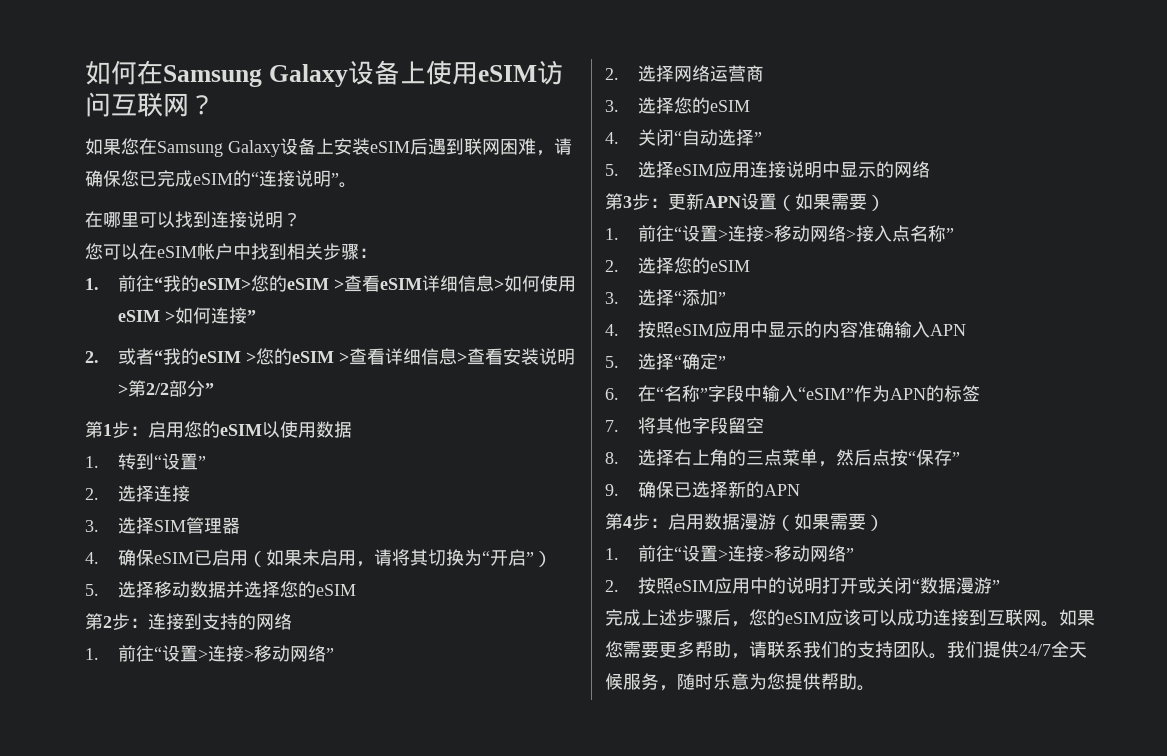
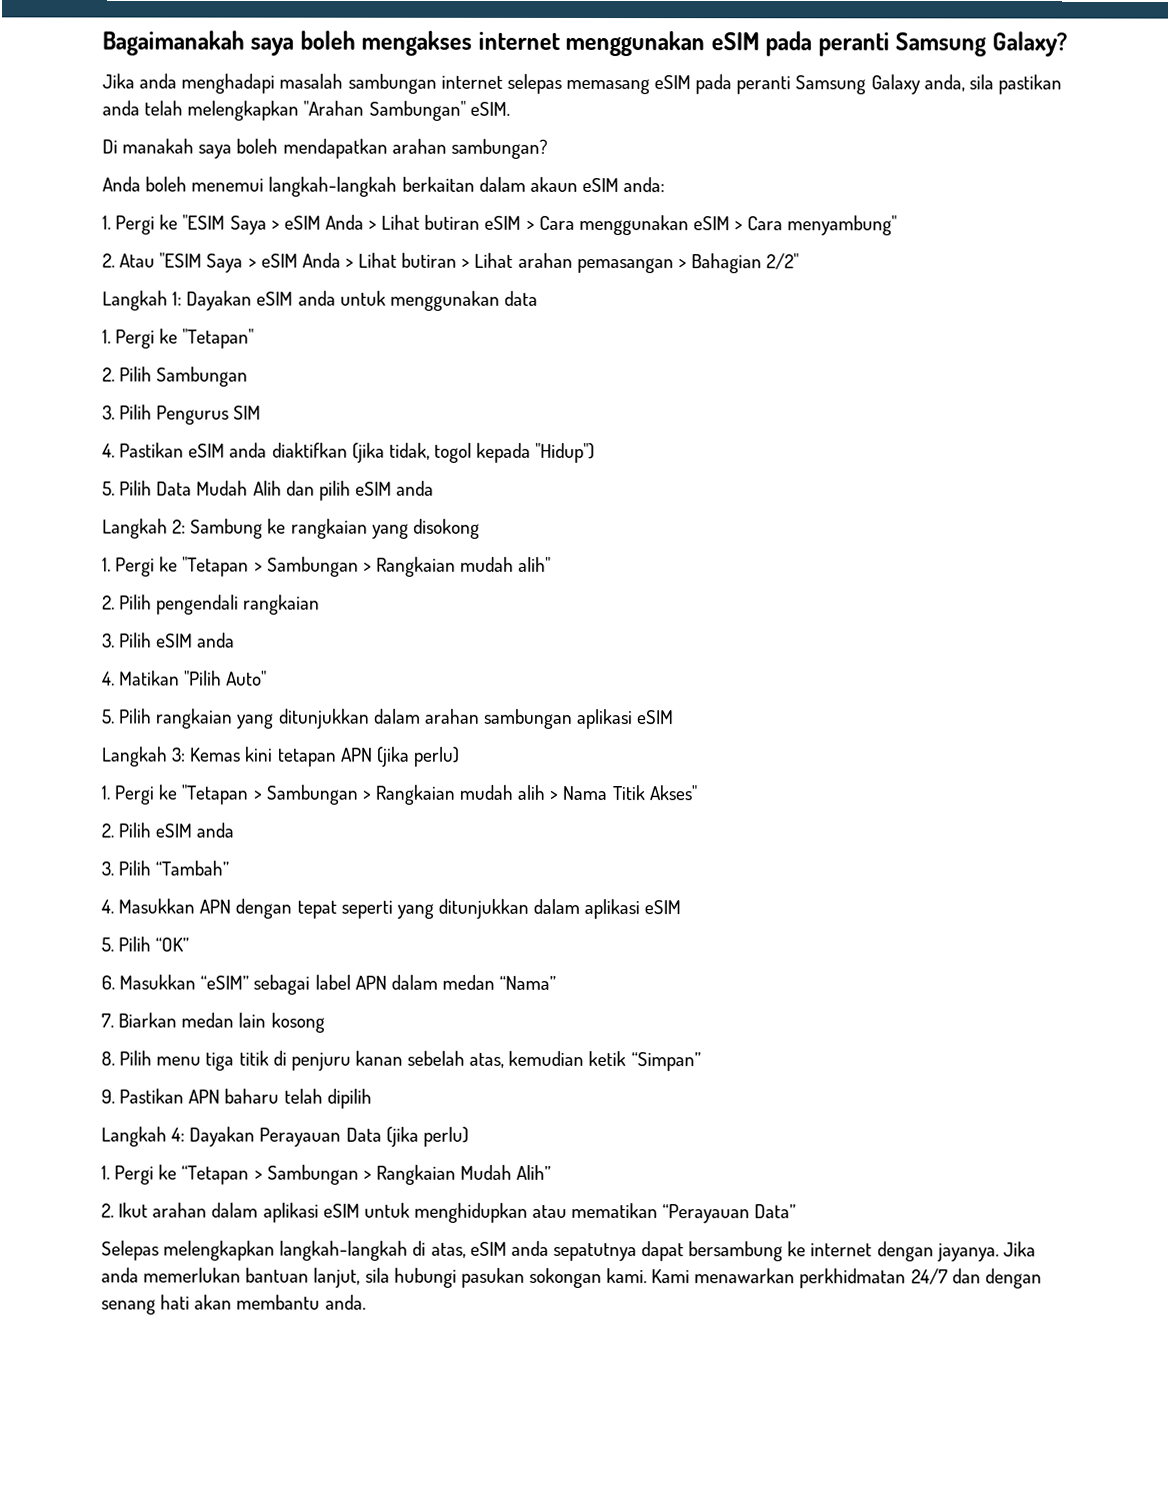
[85,60,563,87] [85,92,215,117] [85,138,572,157] [85,170,357,188] [85,211,301,228] [85,243,377,260] [85,275,576,292] [117,307,256,324] [85,348,575,365] [117,380,214,397] [85,421,352,438] [85,453,206,470] [85,485,190,502] [85,517,240,534] [85,549,552,567] [85,581,356,598] [85,613,292,630] [85,645,334,662] [605,65,764,82] [605,97,750,114] [605,129,762,146] [605,161,930,178] [605,193,885,211] [605,225,954,242] [605,257,750,274] [605,289,726,306] [605,321,966,338] [605,353,726,370] [605,385,980,402] [605,417,764,434] [605,449,960,467] [605,481,800,498] [605,513,884,531] [605,545,854,562] [605,577,1000,594] [605,609,1095,627] [605,641,1087,659] [605,673,875,691] 如何在Samsung Galaxy设备上使用eSIM访问互联网？ // 如果您在Samsung Galaxy设备上安装eSIM后遇到联网困难，请确保您已完成eSIM的“连接说明”。 // 在哪里可以找到连接说明？ // 您可以在eSIM帐户中找到相关步骤： // 1.前往“我的eSIM>您的eSIM >查看eSIM详细信息>如何使用eSIM >如何连接” // 2.或者“我的eSIM >您的eSIM >查看详细信息>查看安装说明>第2/2部分” // 第1步：启用您的eSIM以使用数据 // 1.转到“设置” // 2.选择连接 // 3.选择SIM管理器 // 4.确保eSIM已启用（如果未启用，请将其切换为“开启”） // 5.选择移动数据并选择您的eSIM // 第2步：连接到支持的网络 // 1.前往“设置>连接>移动网络” // 2.选择网络运营商 // 3.选择您的eSIM // 4.关闭“自动选择” // 5.选择eSIM应用连接说明中显示的网络 // 第3步：更新APN设置（如果需要） // 1.前往“设置>连接>移动网络>接入点名称” // 2.选择您的eSIM // 3.选择“添加” // 4.按照eSIM应用中显示的内容准确输入APN // 5.选择“确定” // 6.在“名称”字段中输入“eSIM”作为APN的标签 // 7.将其他字段留空 // 8.选择右上角的三点菜单，然后点按“保存” // 9.确保已选择新的APN // 第4步：启用数据漫游（如果需要） // 1.前往“设置>连接>移动网络” // 2.按照eSIM应用中的说明打开或关闭“数据漫游” // 完成上述步骤后，您的eSIM应该可以成功连接到互联网。如果您需要更多帮助，请联系我们的支持团队。我们提供24/7全天候服务，随时乐意为您提供帮助。 -> [102,30,1067,57] [102,73,1062,95] [102,100,510,121] [102,138,548,159] [102,176,666,197] [102,214,898,236] [102,252,800,274] [102,290,538,311] [102,328,255,349] [102,366,249,387] [102,404,262,425] [102,442,596,464] [102,480,435,501] [102,518,480,539] [102,556,552,577] [102,594,321,615] [102,632,236,648] [102,670,268,686] [102,708,675,730] [101,746,460,767] [101,784,697,805] [101,822,235,838] [101,860,230,876] [101,898,682,920] [101,936,190,952] [101,974,557,995] [101,1012,325,1033] [101,1050,701,1072] [101,1088,372,1109] [101,1126,469,1147] [101,1164,552,1185] [101,1202,797,1224] [101,1240,1036,1262] [101,1267,1042,1289] [101,1294,366,1315] Bagaimanakah saya boleh mengakses internet menggunakan eSIM pada peranti Samsung Galaxy? // Jika anda menghadapi masalah sambungan internet selepas memasang eSIM pada peranti Samsung Galaxy anda, sila pastikan anda telah melengkapkan "Arahan Sambungan" eSIM. // Di manakah saya boleh mendapatkan arahan sambungan? // Anda boleh menemui langkah-langkah berkaitan dalam akaun eSIM anda: // 1. Pergi ke "ESIM Saya > eSIM Anda > Lihat butiran eSIM > Cara menggunakan eSIM > Cara menyambung" // 2. Atau "ESIM Saya > eSIM Anda > Lihat butiran > Lihat arahan pemasangan > Bahagian 2/2" // Langkah 1: Dayakan eSIM anda untuk menggunakan data // 1. Pergi ke "Tetapan" // 2. Pilih Sambungan // 3. Pilih Pengurus SIM // 4. Pastikan eSIM anda diaktifkan (jika tidak, togol kepada "Hidup") // 5. Pilih Data Mudah Alih dan pilih eSIM anda // Langkah 2: Sambung ke rangkaian yang disokong // 1. Pergi ke "Tetapan > Sambungan > Rangkaian mudah alih" // 2. Pilih pengendali rangkaian // 3. Pilih eSIM anda // 4. Matikan "Pilih Auto" // 5. Pilih rangkaian yang ditunjukkan dalam arahan sambungan aplikasi eSIM // Langkah 3: Kemas kini tetapan APN (jika perlu) // 1. Pergi ke "Tetapan > Sambungan > Rangkaian mudah alih > Nama Titik Akses" // 2. Pilih eSIM anda // 3. Pilih “Tambah” // 4. Masukkan APN dengan tepat seperti yang ditunjukkan dalam aplikasi eSIM // 5. Pilih “OK” // 6. Masukkan “eSIM” sebagai label APN dalam medan “Nama” // 7. Biarkan medan lain kosong // 8. Pilih menu tiga titik di penjuru kanan sebelah atas, kemudian ketik “Simpan” // 9. Pastikan APN baharu telah dipilih // Langkah 4: Dayakan Perayauan Data (jika perlu) // 1. Pergi ke “Tetapan > Sambungan > Rangkaian Mudah Alih” // 2. Ikut arahan dalam aplikasi eSIM untuk menghidupkan atau mematikan “Perayauan Data” // Selepas melengkapkan langkah-langkah di atas, eSIM anda sepatutnya dapat bersambung ke internet dengan jayanya. Jika anda memerlukan bantuan lanjut, sila hubungi pasukan sokongan kami. Kami menawarkan perkhidmatan 24/7 dan dengan senang hati akan membantu anda.

